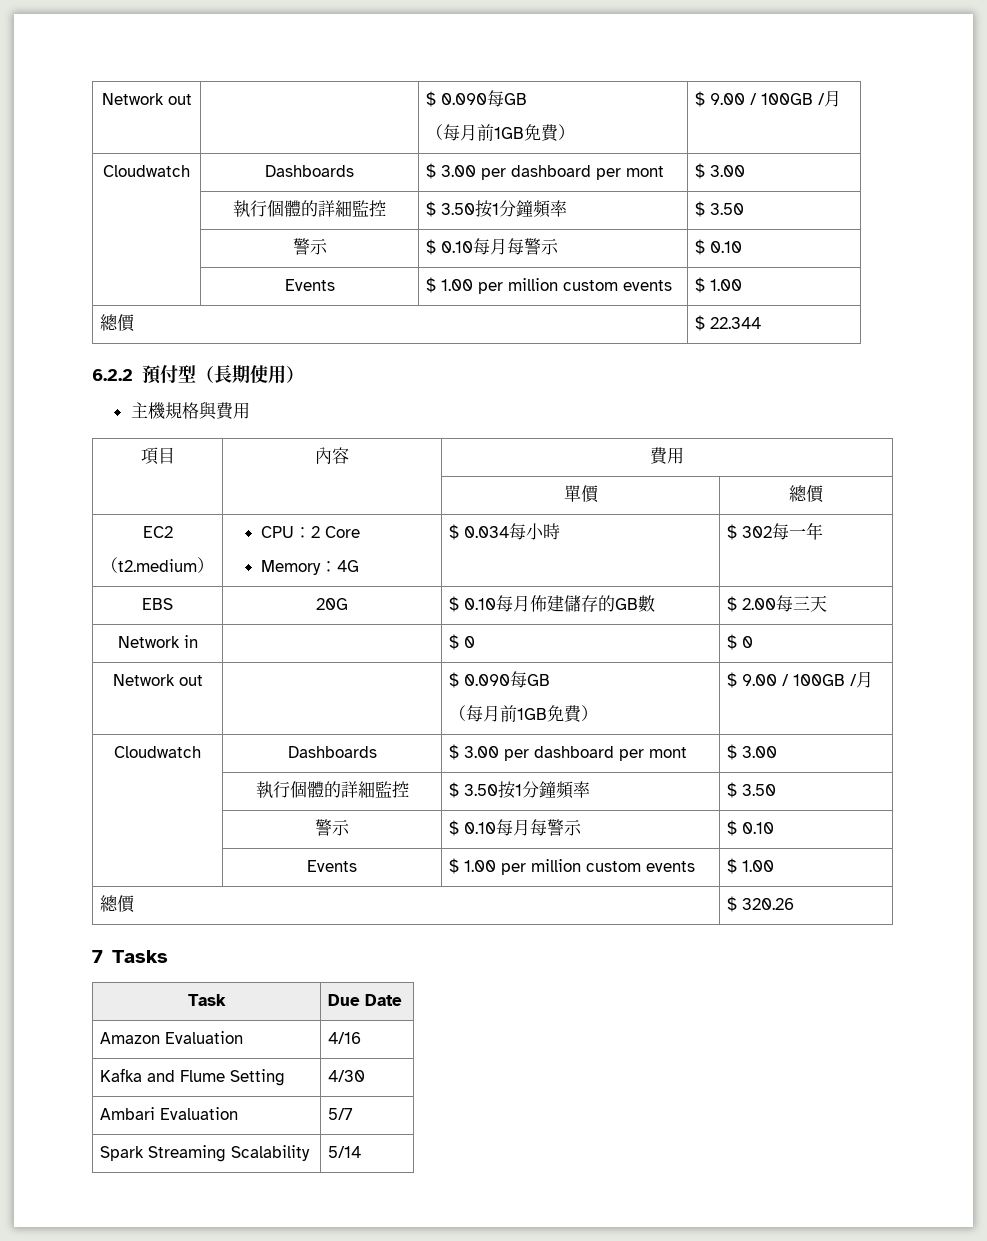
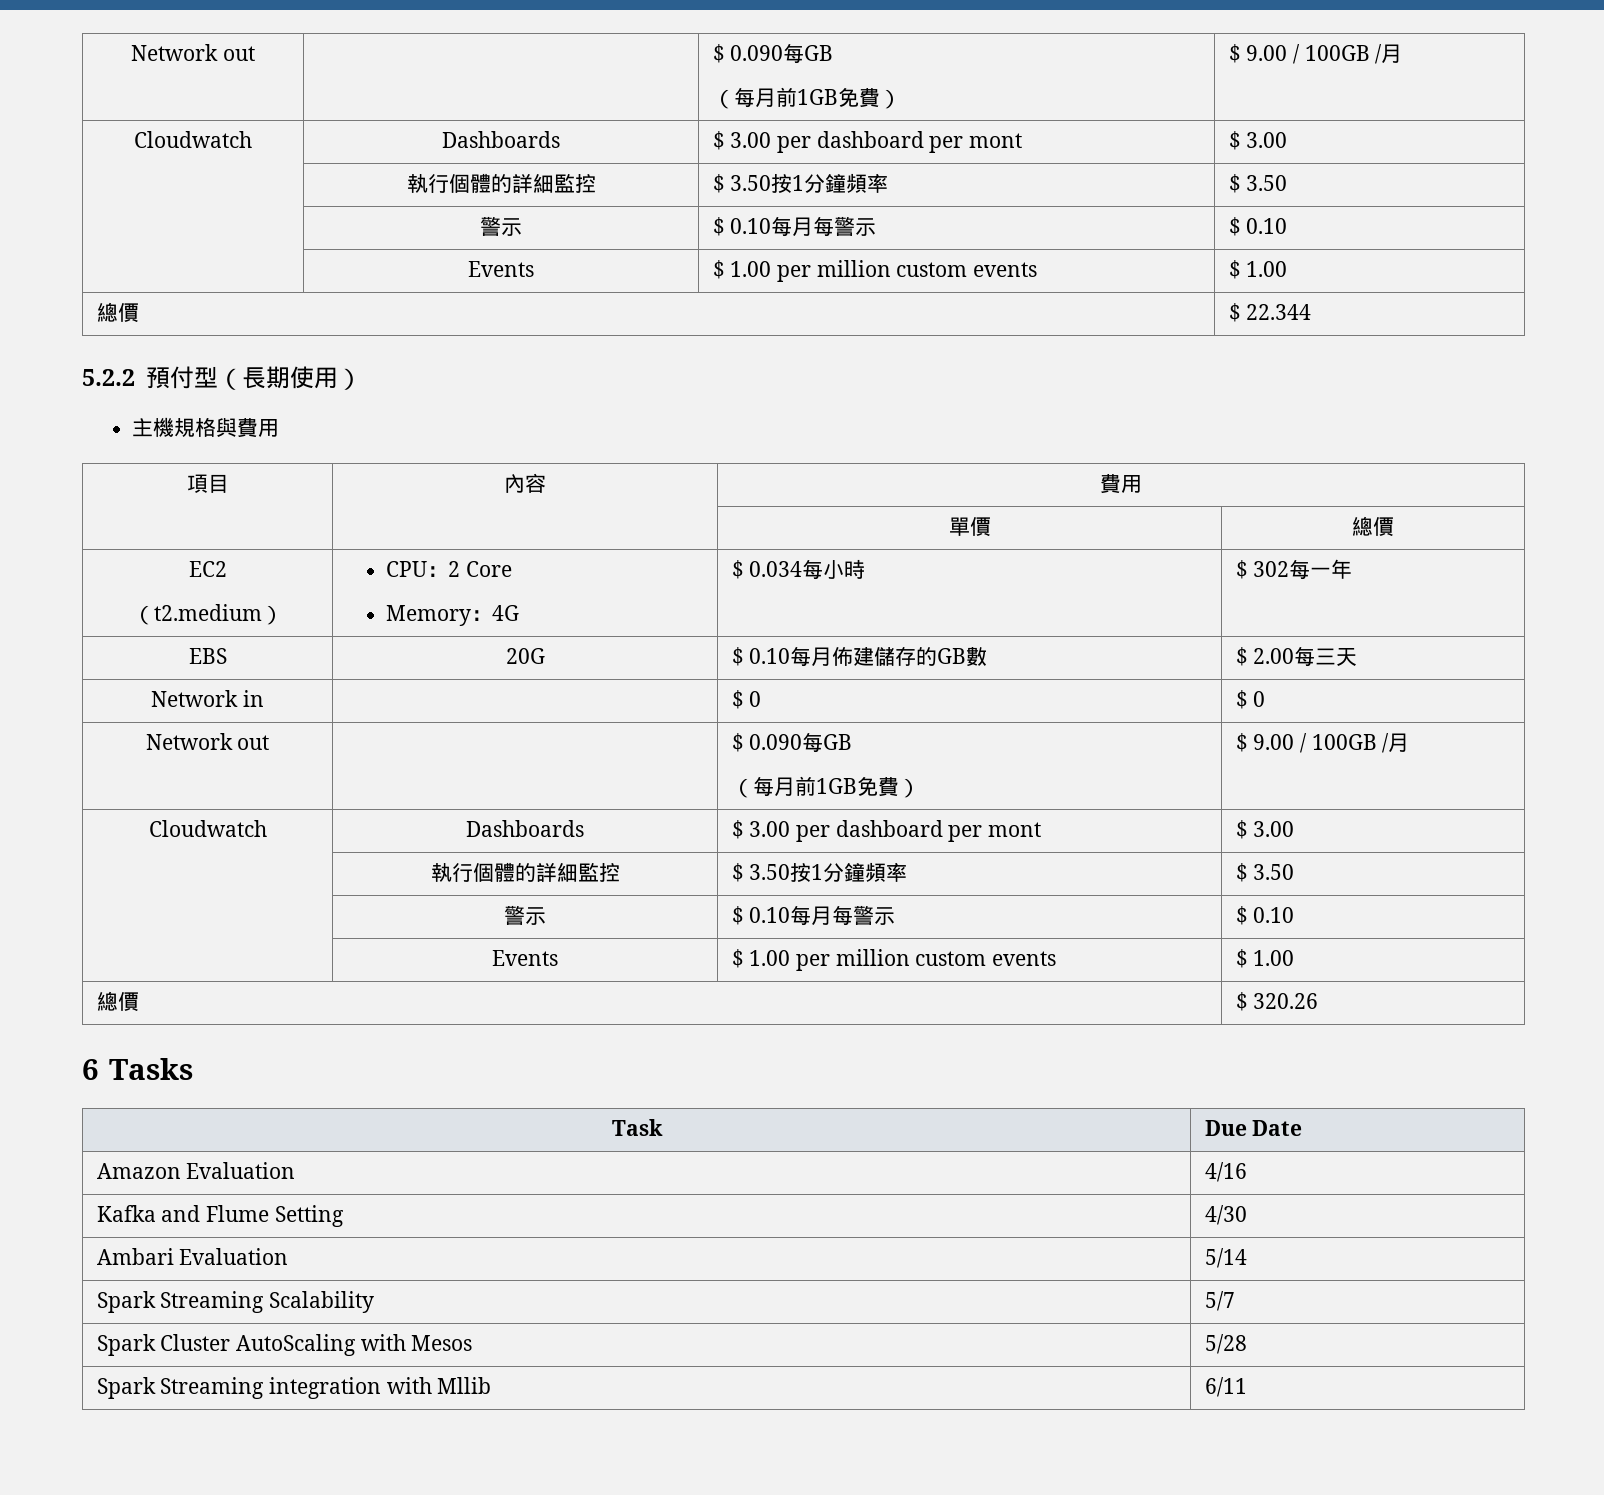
[92,369,133,381] 6.2.2 -> [82,369,135,386] 5.2.2
[92,950,103,963] 7 -> [82,1059,98,1080] 6
[328,1108,354,1120] 5/7 -> [1204,1248,1247,1268] 5/14
[328,1146,362,1158] 5/14 -> [1204,1291,1235,1311] [96,1334,473,1356] [1204,1334,1247,1354] [96,1377,492,1399] [1204,1377,1247,1397] 5/7 // Spark Cluster AutoScaling with Mesos | 5/28 // Spark Streaming integration with Mllib | 6/11

